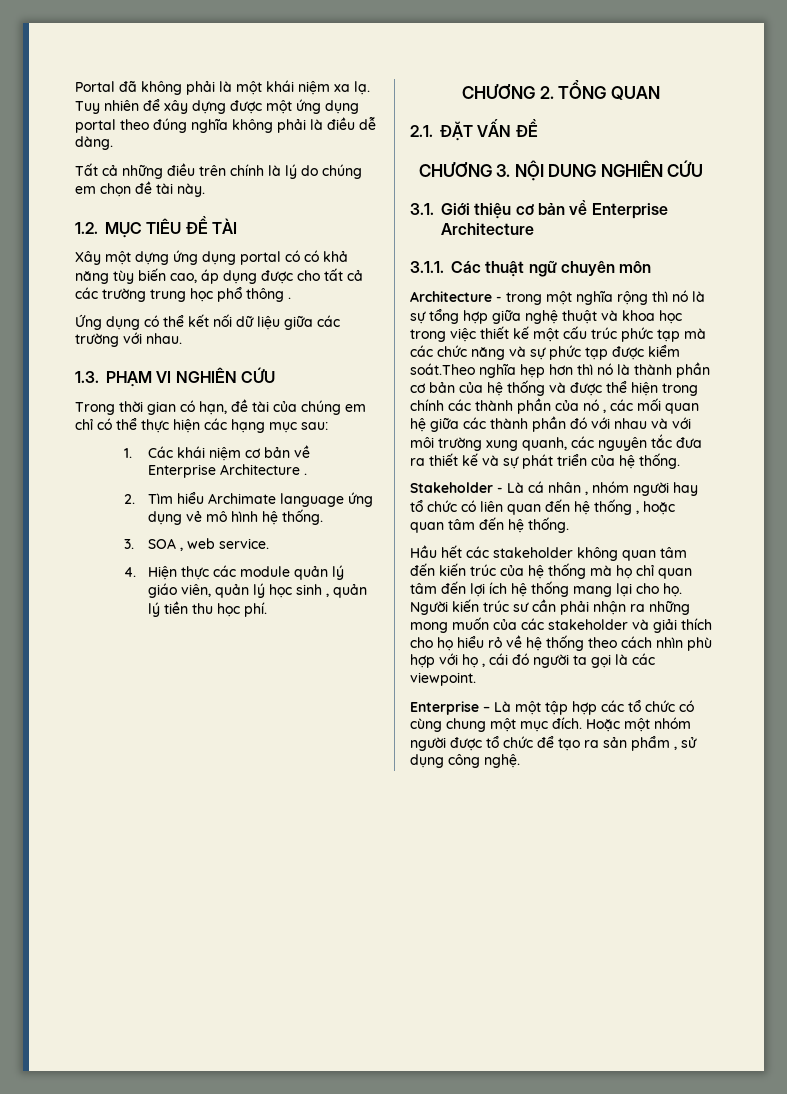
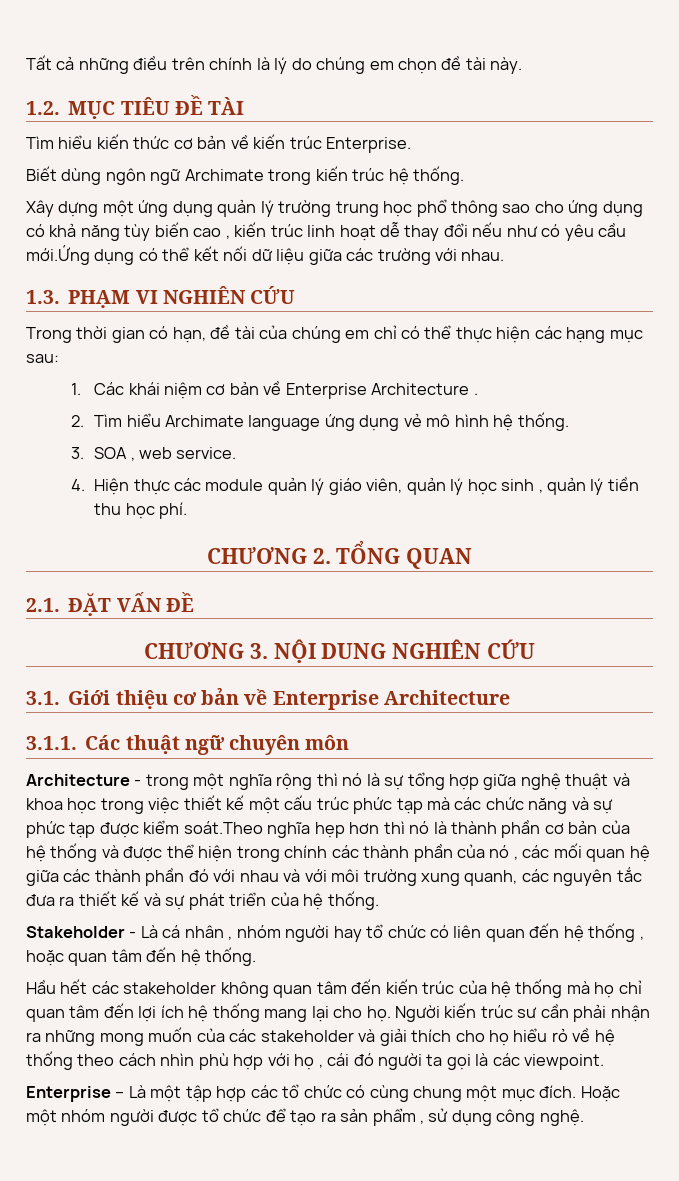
[75,80,370,95] [75,98,359,114] [75,116,376,133] [75,136,113,150] Portal đã không phải là một khái niệm xa lạ. Tuy nhiên để xây dựng được một ứng dụng portal theo đúng nghĩa không phải là điều dễ dàng. // -> (26, 62) none
[75,250,300,265] Xây một dựng ứng dụng portal có -> [26,134,412,153] [26,166,465,185] [26,199,643,217] Tìm hiểu kiến thức cơ bản về kiến trúc Enterprise. // Biết dùng ngôn ngữ Archimate trong kiến trúc hệ thống. // Xây dựng một ứng dụng quản lý trường trung học phổ thông sao cho ứng dụng
[170,268,363,284] [75,286,291,302] [75,314,102,330] cao, áp dụng được cho tất cả các trường trung học phổ thông . // Ứng -> [193,222,627,241] [26,245,90,265] cao , kiến trúc linh hoạt dễ thay đổi nếu như có yêu cầu mới.Ứng

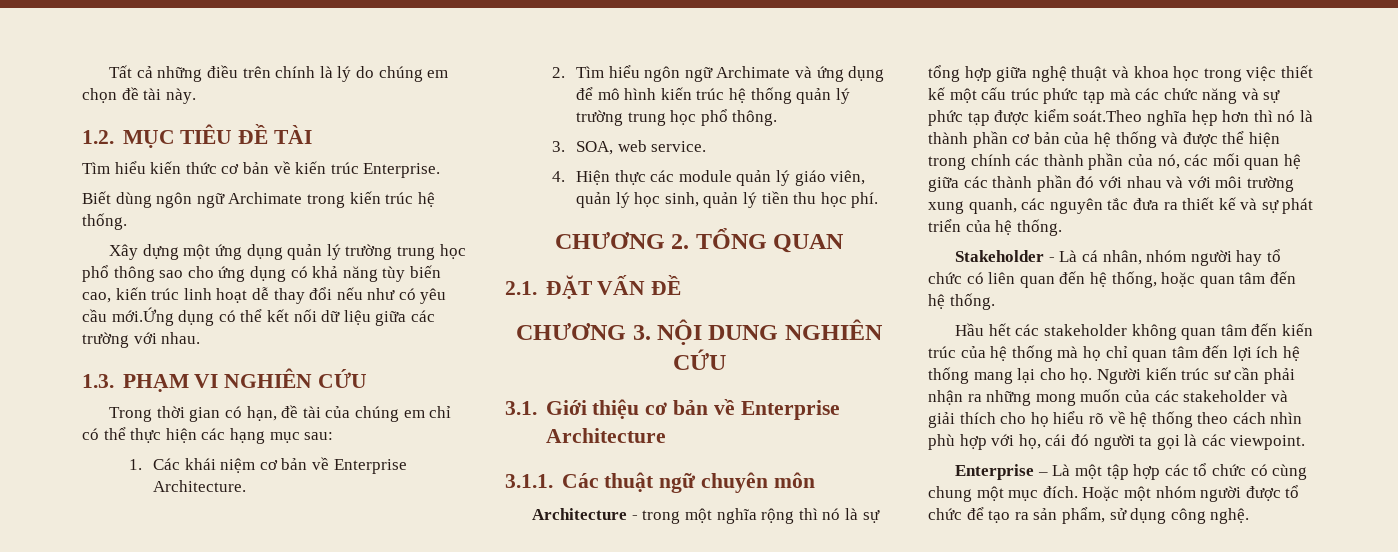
[193,228,230,239] cao , -> [82,292,111,303] cao,
[371,383,478,395] Architecture . -> [153,480,247,492] Architecture.
[165,413,422,431] Archimate language ứng dụng vẻ -> [644,66,885,82] [576,87,594,100] ngôn ngữ Archimate và ứng dụng để
[493,412,569,431] [71,447,135,461] hệ thống. // 3. SOA , -> [660,87,850,104] [576,109,778,126] [552,141,614,155] kiến trúc hệ thống quản lý trường trung học phổ thông. // 3. SOA,
[501,479,543,493] sinh , -> [664,192,699,207] sinh,
[489,845,518,860] nó , -> [1157,154,1180,169] nó,
[184,925,233,940] nhân , -> [1102,250,1142,265] nhân,
[588,923,644,942] thống , -> [1111,271,1157,288] thống,
[551,1028,568,1042] rỏ -> [1088,413,1104,424] rõ
[294,1054,323,1070] họ , -> [1018,434,1041,449] họ,
[372,1108,425,1126] phẩm , -> [1061,507,1105,524] phẩm,

